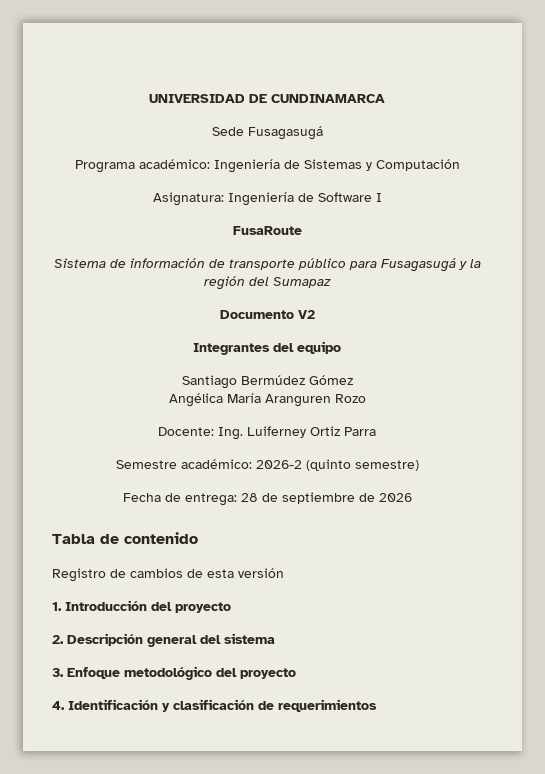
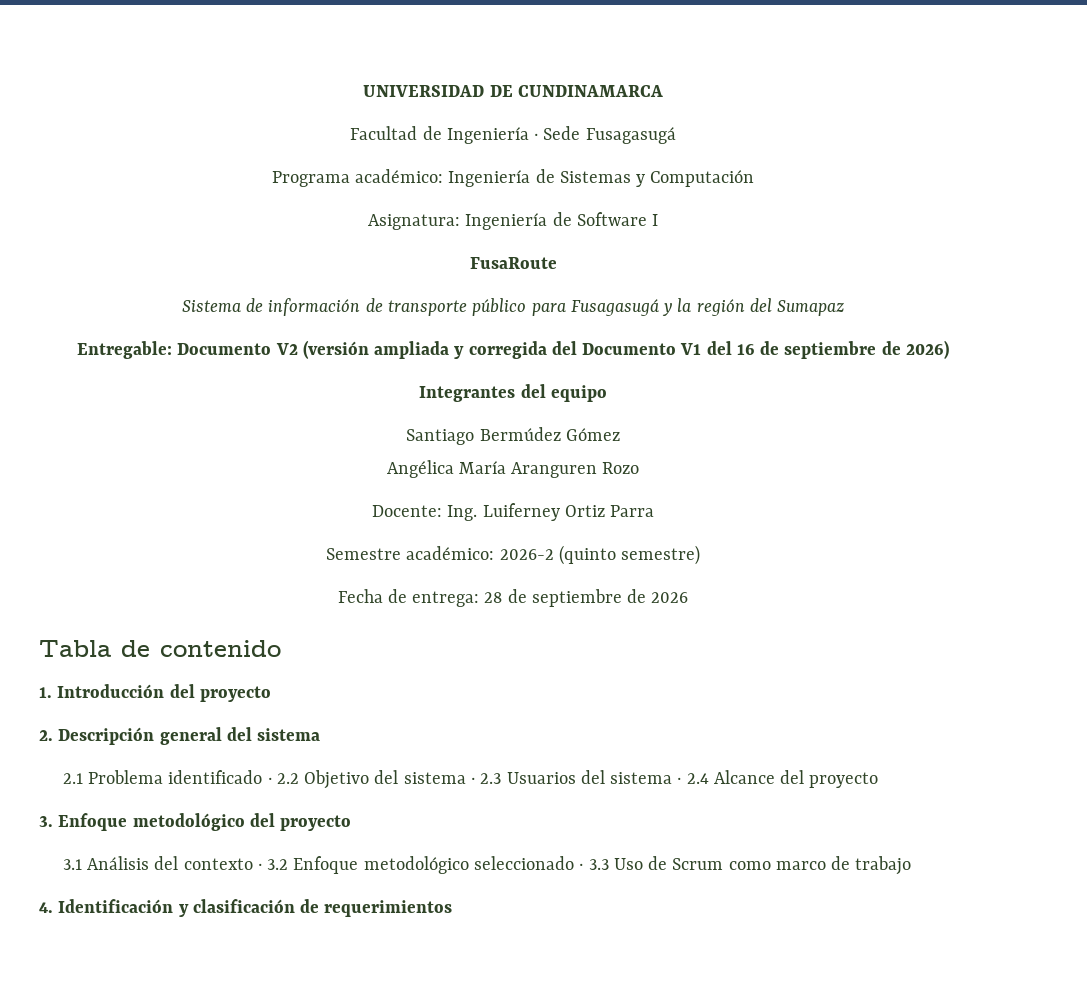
(385, 98) none -> [350,126,539,144] Facultad de Ingeniería ·
(331, 282) none -> [77,341,173,359] Entregable:
(315, 314) none -> [302,340,949,359] (versión ampliada y corregida del Documento V1 del 16 de septiembre de 2026)
[52,568,284,582] // Registro de cambios de esta versión -> (281, 648) none
(275, 638) none -> [62,770,879,789] // 2.1 Problema identificado · 2.2 Objetivo del sistema · 2.3 Usuarios del sistema · 2.4 Alcance del proyecto
(296, 673) none -> [62,856,912,875] // 3.1 Análisis del contexto · 3.2 Enfoque metodológico seleccionado · 3.3 Uso de Scrum como marco de trabajo

